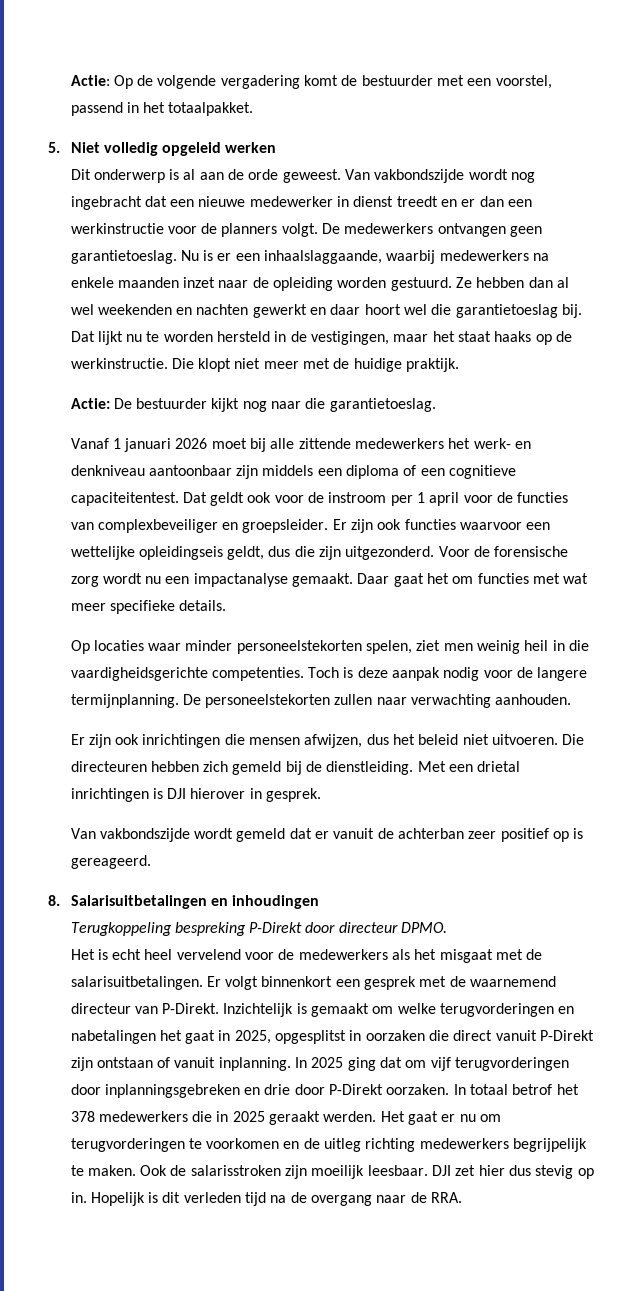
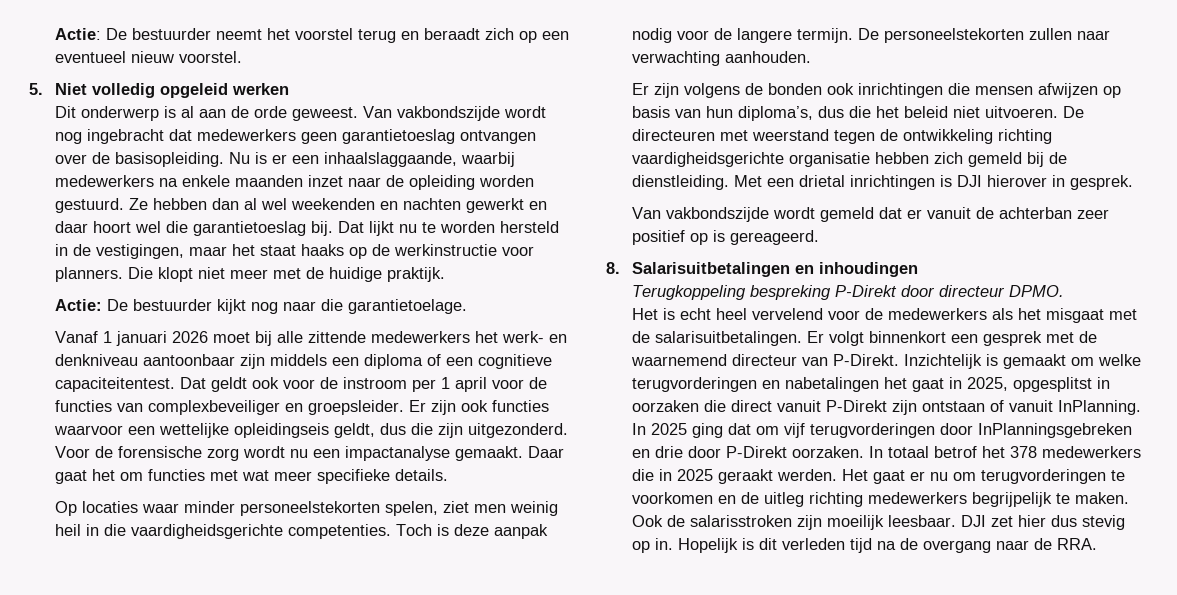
[70,75,552,89] [70,102,254,116] Actie: Op de volgende vergadering komt de bestuurder met een voorstel, passend in het totaalpakket. -> [55,28,570,43] [55,51,243,63] Actie: De bestuurder neemt het voorstel terug en beraadt zich op een eventueel nieuw voorstel.
[170,196,533,207] [70,223,543,237] [70,250,177,264] een nieuwe medewerker in dienst treedt en er dan een werkinstructie voor de planners volgt. De medewerkers ontvangen geen garantietoeslag. -> [197,129,537,144] [55,152,225,167] medewerkers geen garantietoeslag ontvangen over de basisopleiding.
[70,358,168,369] werkinstructie. -> [394,244,535,256] [55,267,124,282] werkinstructie voor planners.
[329,398,436,412] garantietoeslag. -> [348,299,468,314] garantietoelage.
[70,694,179,708] termijnplanning. -> [797,28,854,43] termijn.
(111, 741) none -> [684,83,823,98] volgens de bonden
[304,734,585,748] [70,761,147,772] afwijzen, dus het beleid niet uitvoeren. Die directeuren -> [1038,83,1122,98] [632,106,1085,121] [632,129,1053,144] [632,152,871,167] afwijzen op basis van hun diploma’s, dus die het beleid niet uitvoeren. De directeuren met weerstand tegen de ontwikkeling richting vaardigheidsgerichte organisatie
[218,1057,291,1071] inplanning. -> [1058,400,1142,415] InPlanning.
[104,1084,240,1098] inplanningsgebreken -> [978,423,1133,438] InPlanningsgebreken

